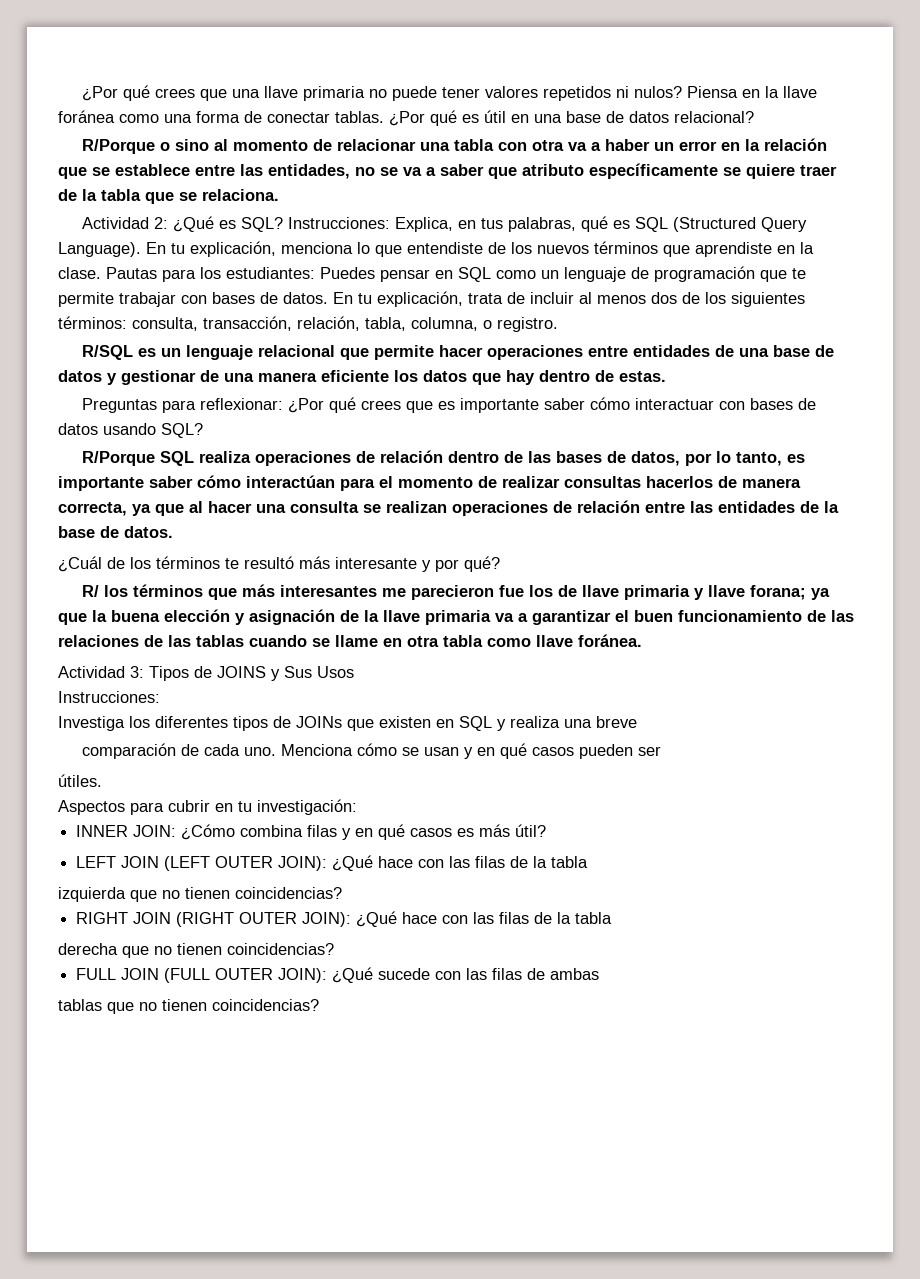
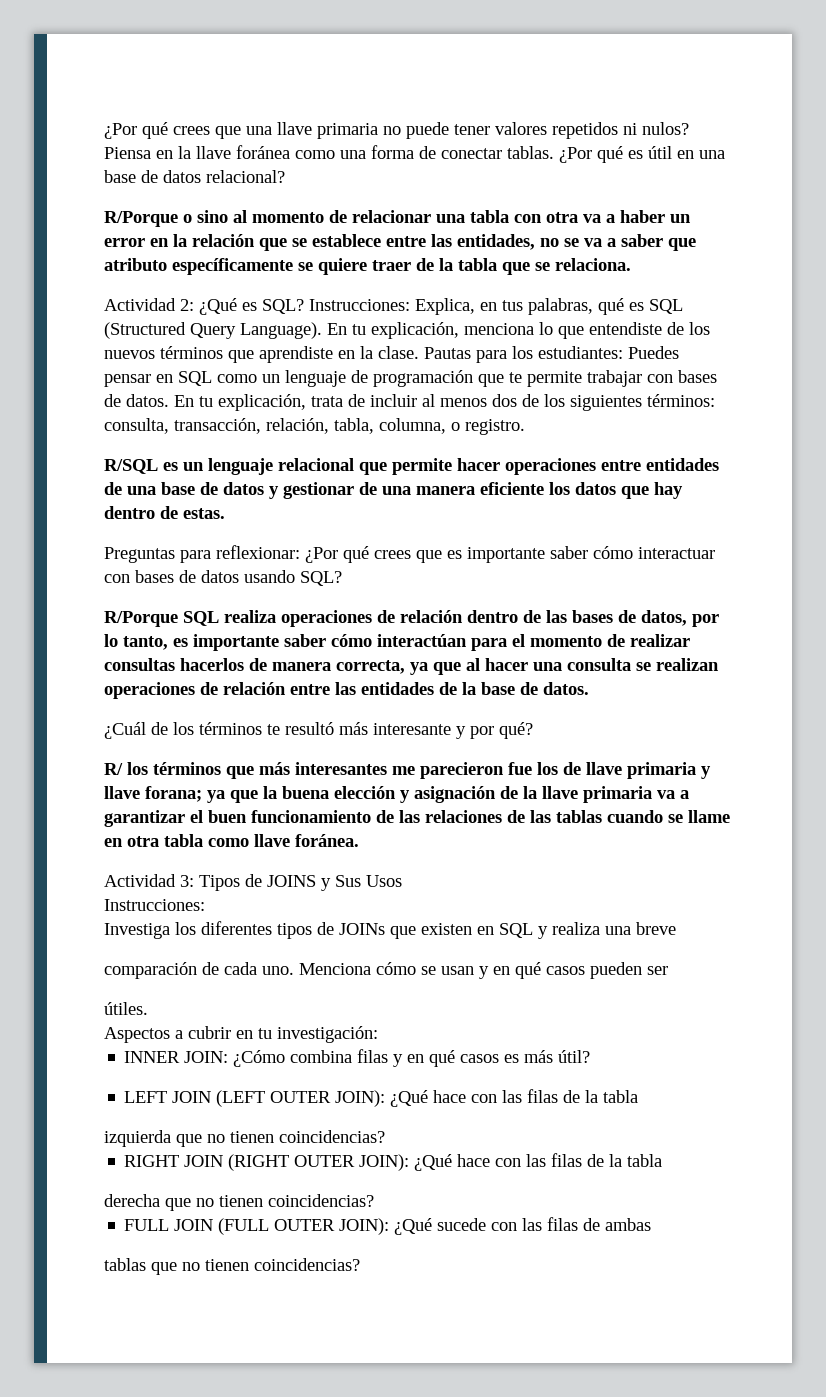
[130,802,164,815] para -> [175,1030,183,1039] a

